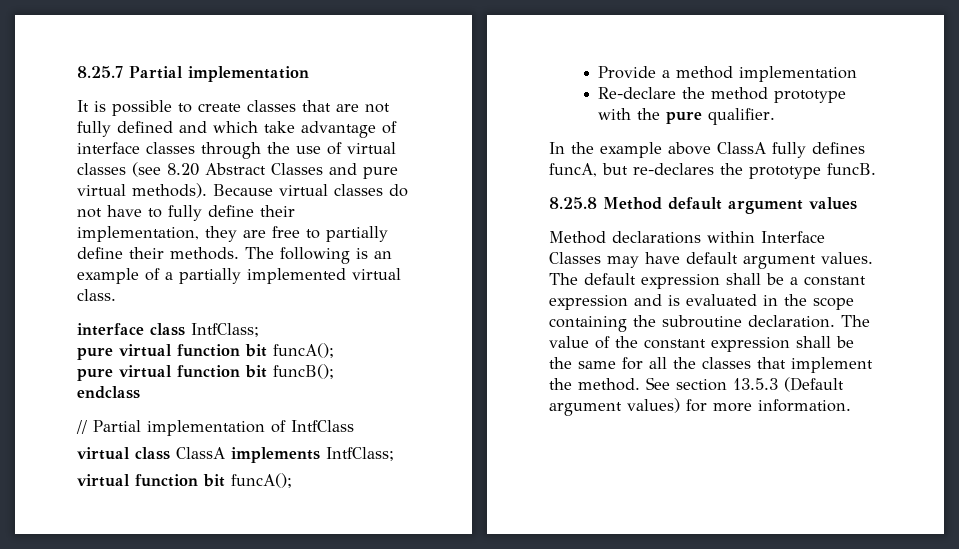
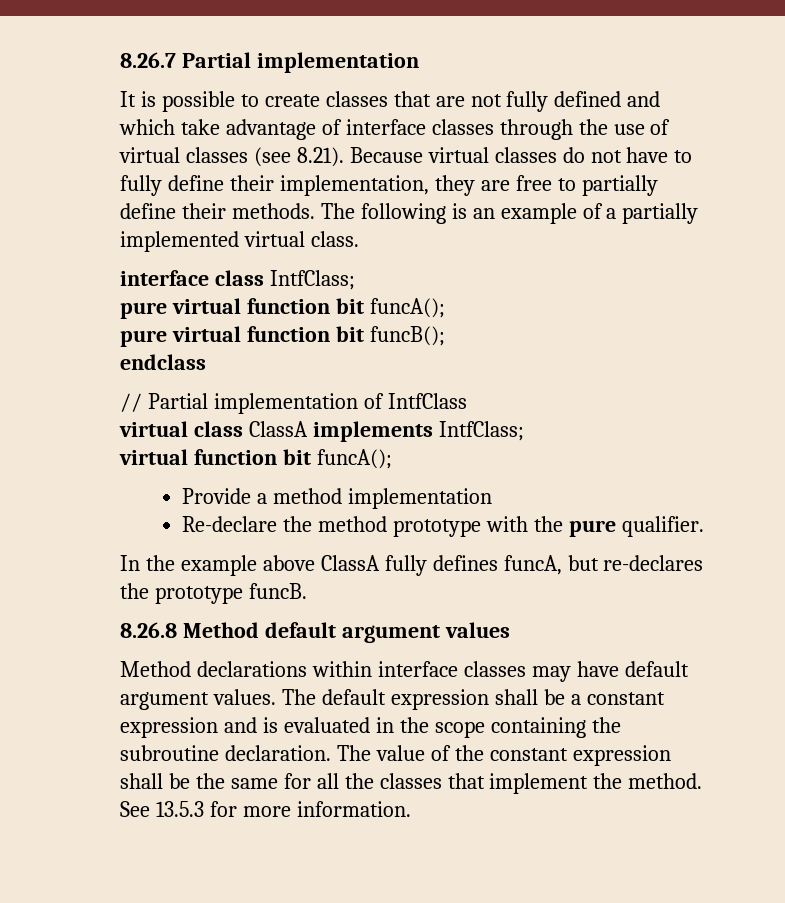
[77,66,123,78] 8.25.7 -> [120,52,176,68] 8.26.7
[167,163,398,179] [77,183,207,198] 8.20 Abstract Classes and pure virtual methods). -> [296,147,344,167] 8.21).
[549,197,597,209] 8.25.8 -> [120,622,177,638] 8.26.8
[761,231,825,243] [549,252,601,264] Interface Classes -> [377,661,526,677] interface classes
[676,377,844,392] [549,398,680,416] section 13.5.3 (Default argument values) -> [155,801,204,817] 13.5.3

